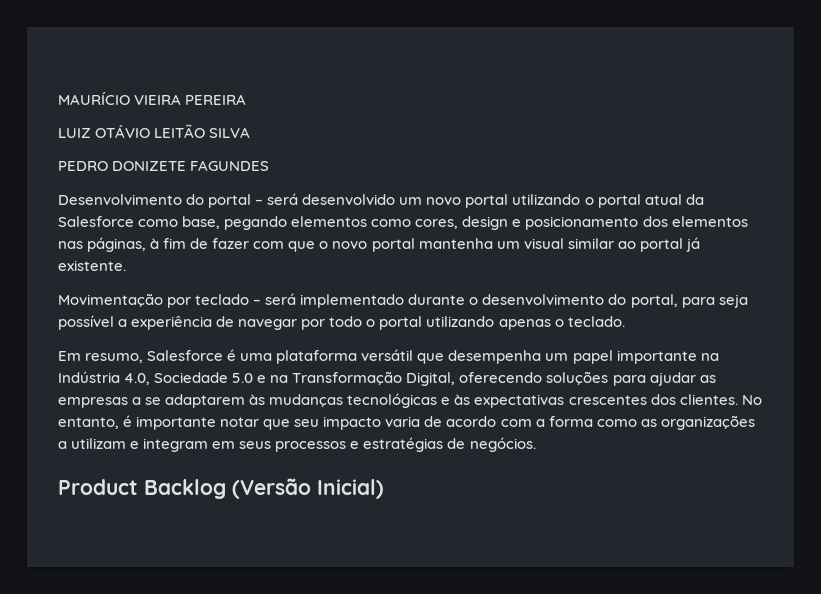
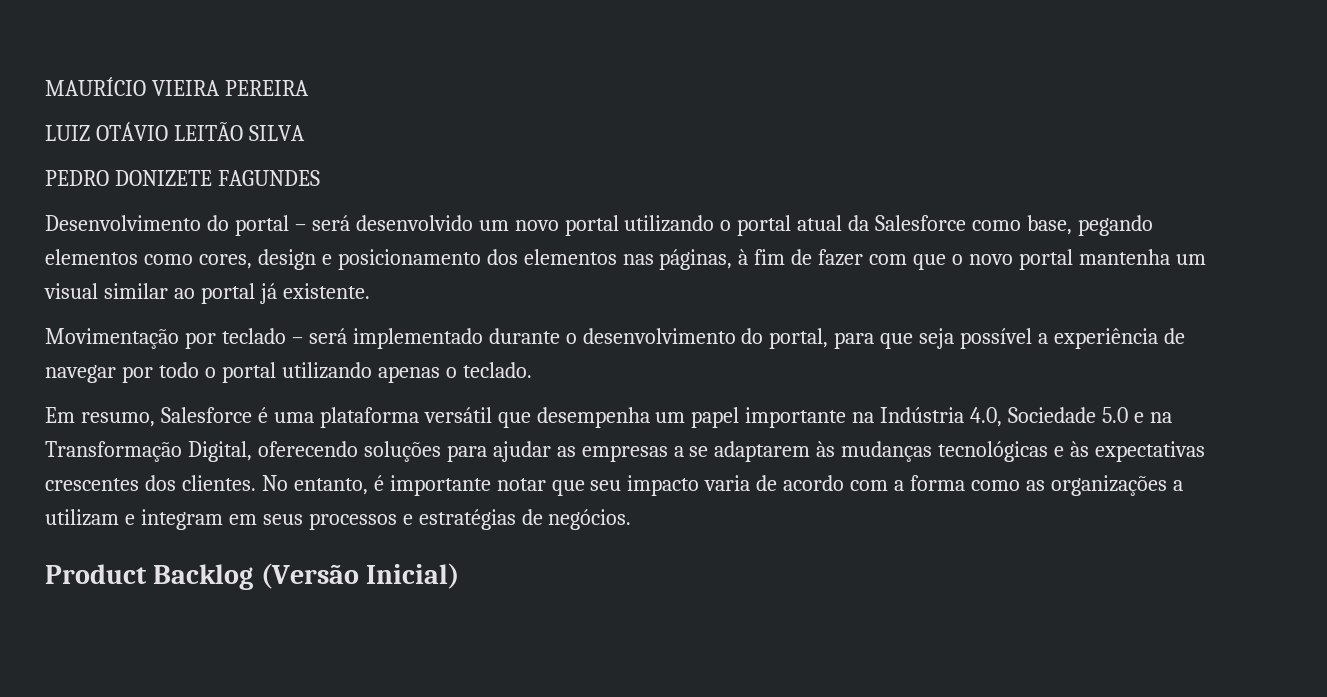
(715, 302) none -> [880,333,914,349] que

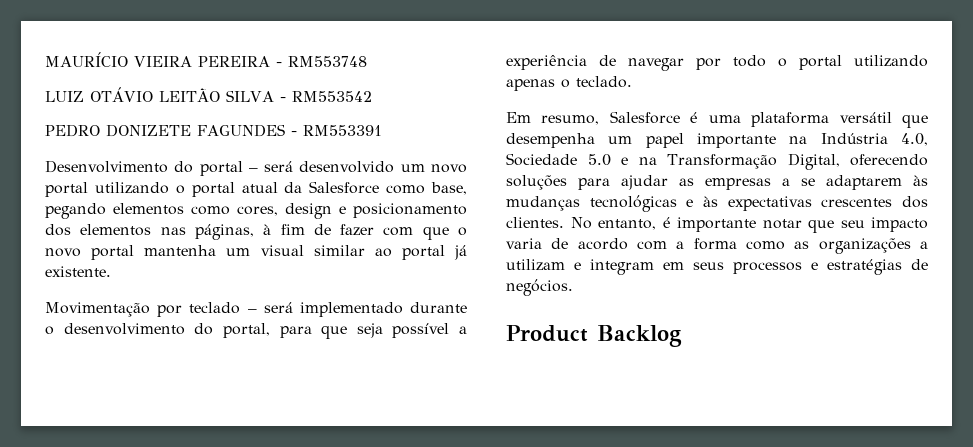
(309, 88) none -> [276,56,367,67] - RM553748
(305, 133) none -> [279,91,372,102] - RM553542
(320, 178) none -> [290,125,382,136] - RM553391
[260,563,460,589] (Versão Inicial) -> (682, 336) none

